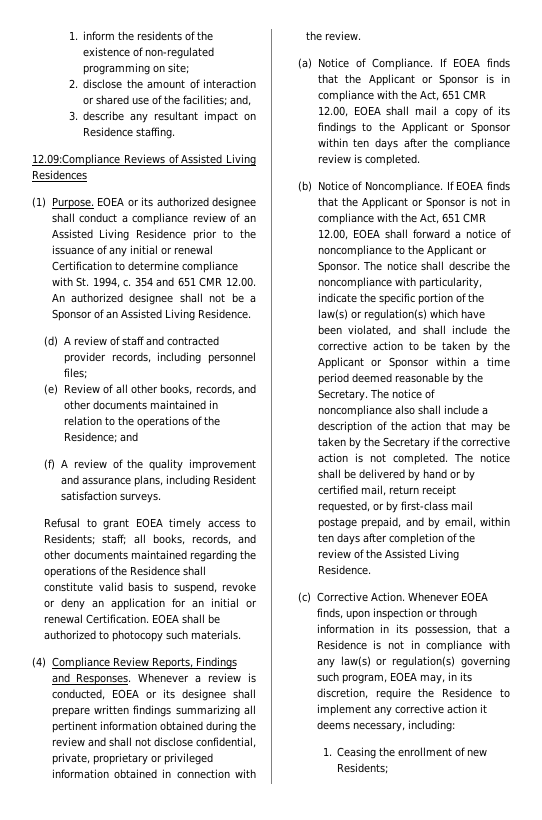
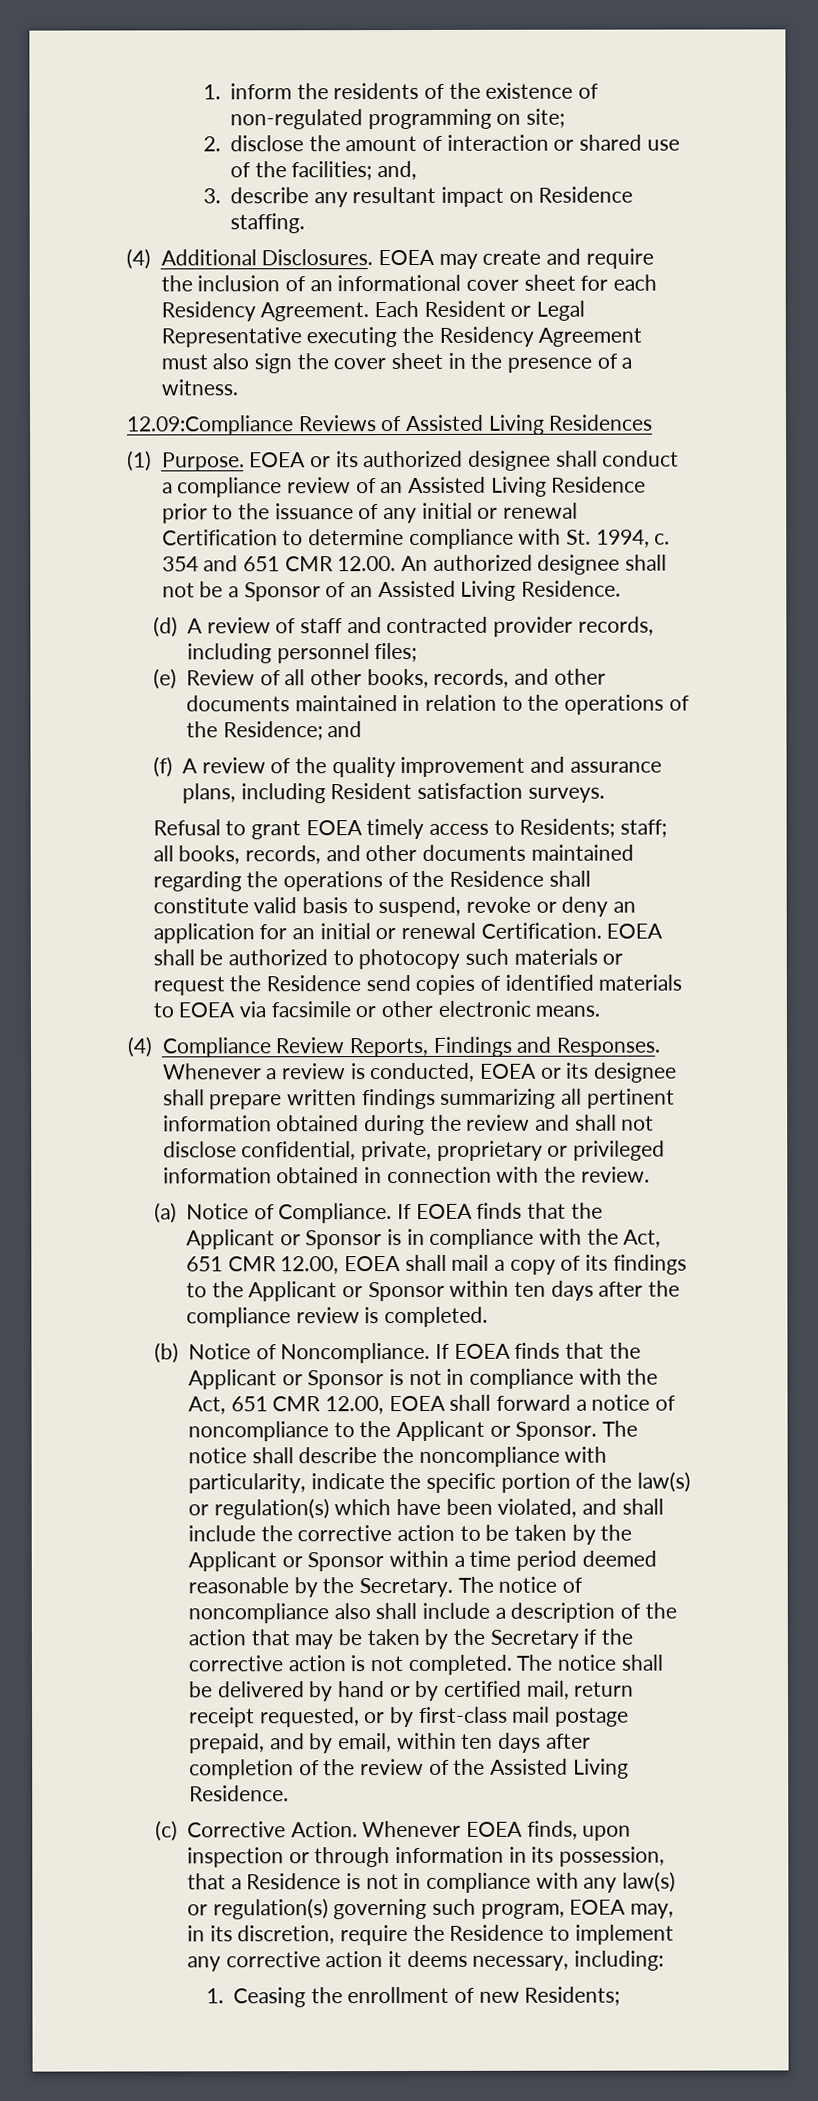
(176, 133) none -> [126,248,654,270] [160,274,657,292] [160,300,585,322] [160,326,643,348] [160,352,633,374] [160,379,238,396] // (4) Additional Disclosures. EOEA may create and require the inclusion of an informational cover sheet for each Residency Agreement. Each Resident or Legal Representative executing the Residency Agreement must also sign the cover sheet in the presence of a witness.
[191,630,242,640] materials. -> [513,948,624,965] [152,974,683,996] [152,1000,601,1018] materials or request the Residence send copies of identified materials to EOEA via facsimile or other electronic means.

